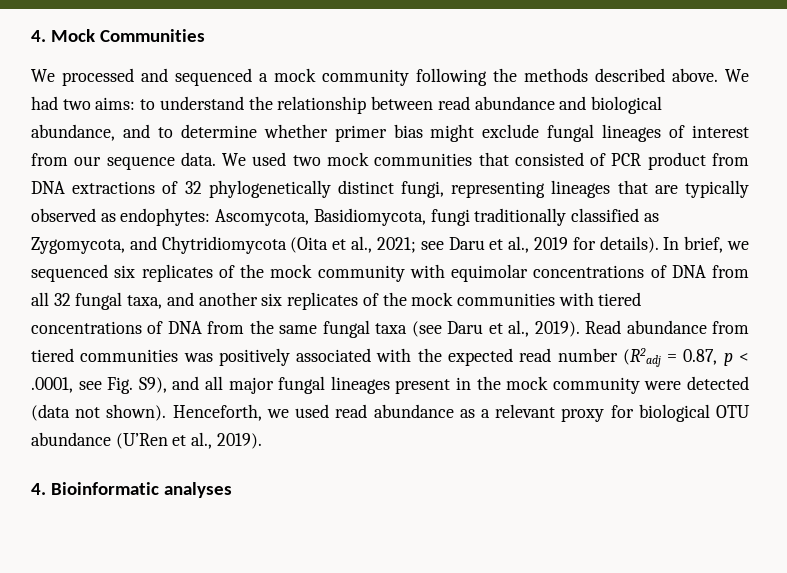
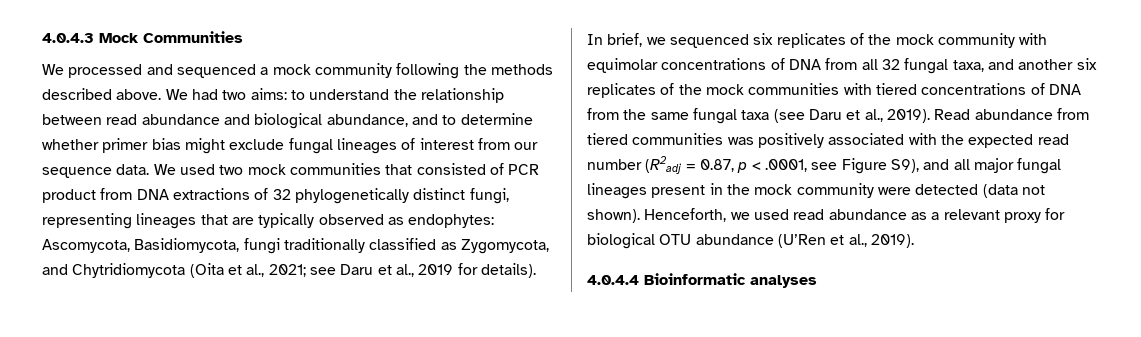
[31,30,46,42] 4. -> [42,33,94,43] 4.0.4.3
[107,377,134,394] Fig. -> [841,158,887,174] Figure
[31,483,46,495] 4. -> [587,275,639,285] 4.0.4.4

